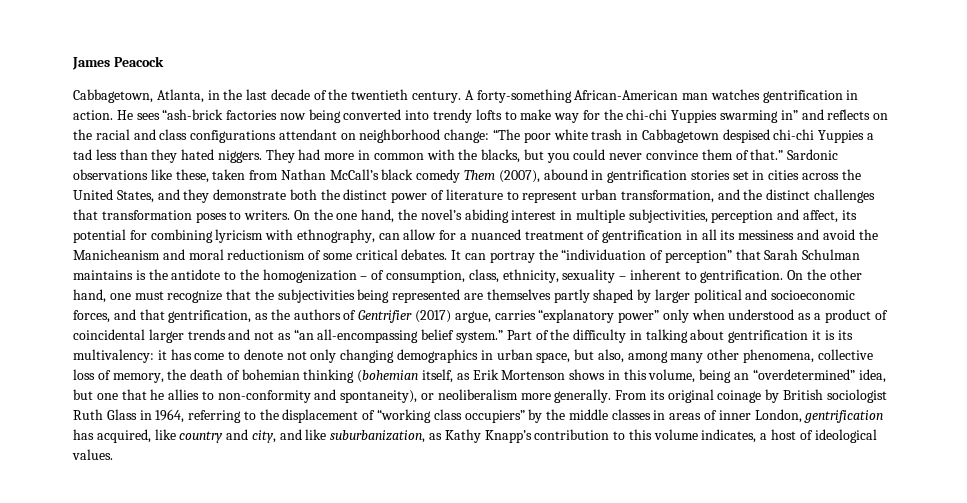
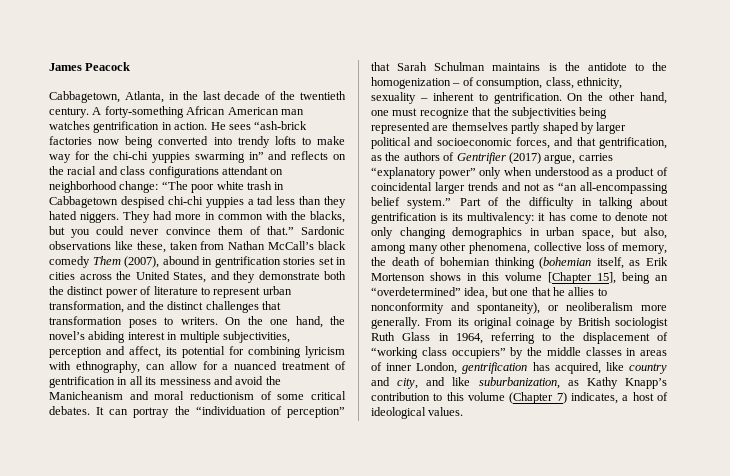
[574,90,679,100] African-American -> [186,106,279,115] African American
[671,110,718,123] Yuppies -> [152,152,191,163] yuppies
[818,130,865,143] Yuppies -> [205,197,244,208] yuppies
[812,330,822,340] it -> (437, 218) none
[648,369,696,383] volume, -> [505,272,616,284] volume [Chapter 15],
[217,390,311,403] non-conformity -> [371,302,444,314] nonconformity
(698, 434) none -> [509,392,567,404] (Chapter 7)

